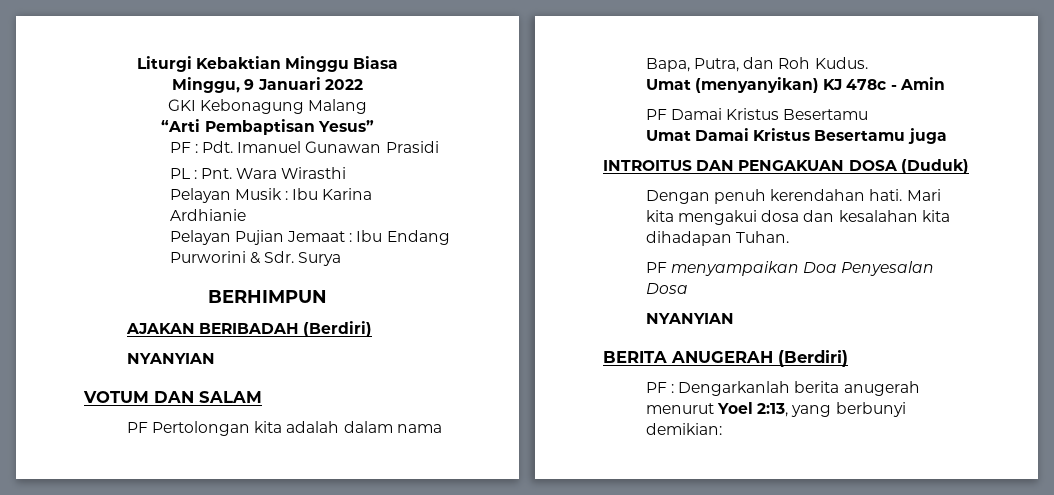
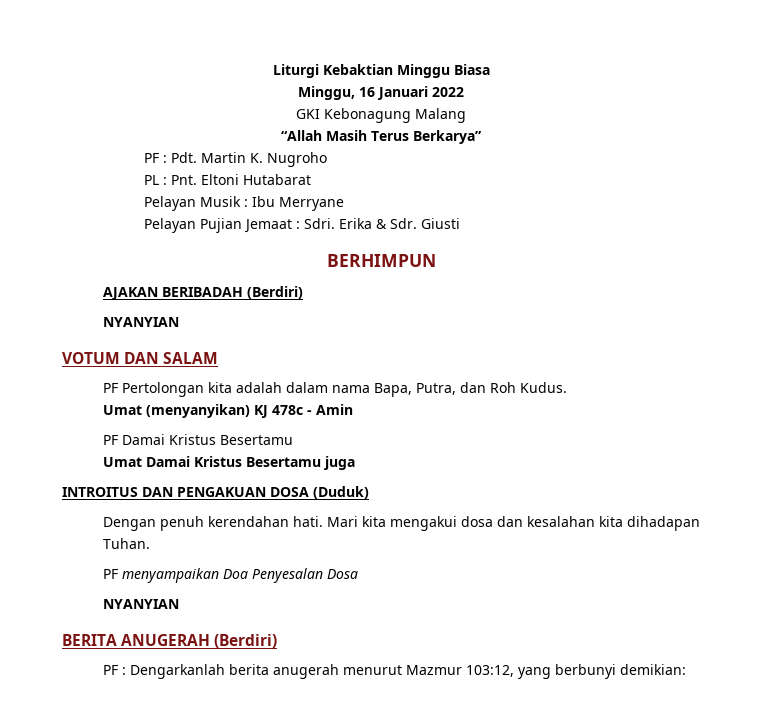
[244,79,255,90] 9 -> [359,87,375,97] 16
[161,119,374,135] “Arti Pembaptisan Yesus” -> [281,130,482,144] “Allah Masih Terus Berkarya”
[237,141,439,153] Imanuel Gunawan Prasidi -> [200,152,327,167] Martin K. Nugroho
[236,167,347,179] Wara Wirasthi -> [200,174,311,185] Eltoni Hutabarat
[322,188,373,200] [169,209,246,221] Karina Ardhianie -> [278,197,344,211] Merryane
[356,230,450,245] [169,251,246,263] Ibu Endang Purworini -> [303,218,372,229] Sdri. Erika
[298,252,342,266] Surya -> [420,218,460,229] Giusti
[717,402,789,417] Yoel 2:13, -> [405,665,514,677] Mazmur 103:12,

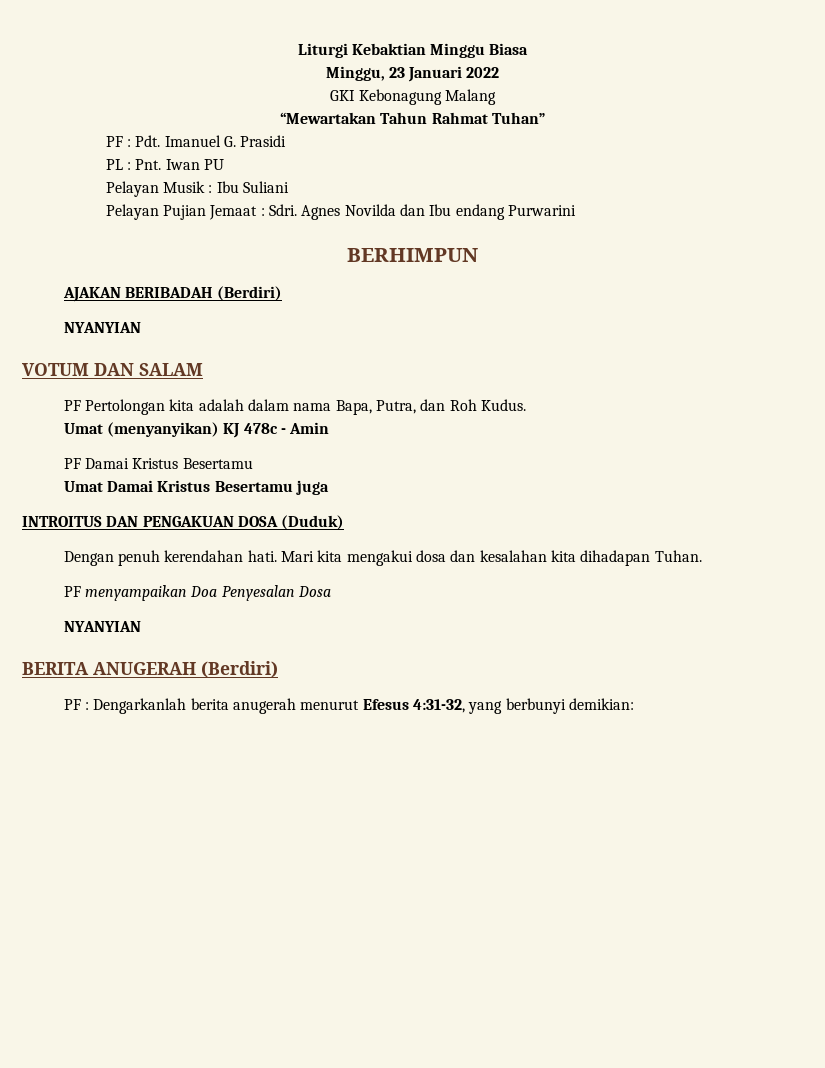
[359,87,375,97] 16 -> [388,67,405,78] 23
[281,130,482,144] “Allah Masih Terus Berkarya” -> [280,112,545,124] “Mewartakan Tahun Rahmat Tuhan”
[200,152,327,167] Martin K. Nugroho -> [164,135,287,147] Imanuel G. Prasidi
[200,174,311,185] Eltoni Hutabarat -> [165,159,224,170] Iwan PU
[278,197,344,211] Merryane -> [242,181,289,193] Suliani
[338,218,460,229] Erika & Sdr. Giusti -> [301,204,576,220] Agnes Novilda dan Ibu endang Purwarini
[405,665,514,677] Mazmur 103:12, -> [362,699,466,713] Efesus 4:31-32,

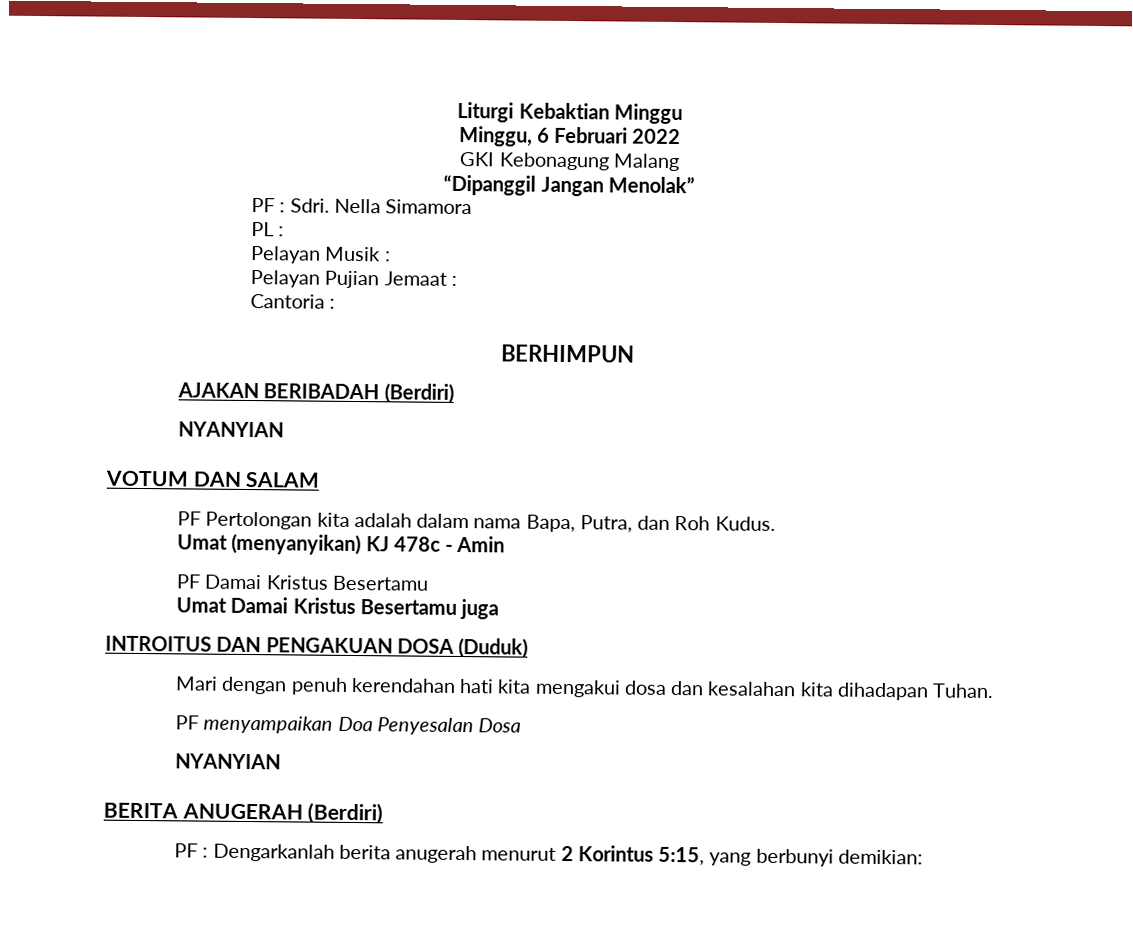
[489,43,529,55] Biasa -> (683, 114) none
[388,66,463,82] 23 Januari -> [536,126,629,144] 6 Februari
[280,112,545,124] [105,135,287,147] “Mewartakan Tahun Rahmat Tuhan” // PF : Pdt. Imanuel G. Prasidi -> [443,174,695,197] [250,198,473,215] “Dipanggil Jangan Menolak” // PF : Sdri. Nella Simamora
[135,159,224,170] Pnt. Iwan PU -> (285, 231) none
[216,181,289,193] Ibu Suliani -> (391, 256) none
[268,204,576,220] Sdri. Agnes Novilda dan Ibu endang Purwarini -> [249,294,336,309] // Cantoria :
[63,550,315,566] Dengan penuh kerendahan hati. Mari -> [174,676,495,695] Mari dengan penuh kerendahan hati
[362,699,466,713] Efesus 4:31-32, -> [560,845,706,866] 2 Korintus 5:15,

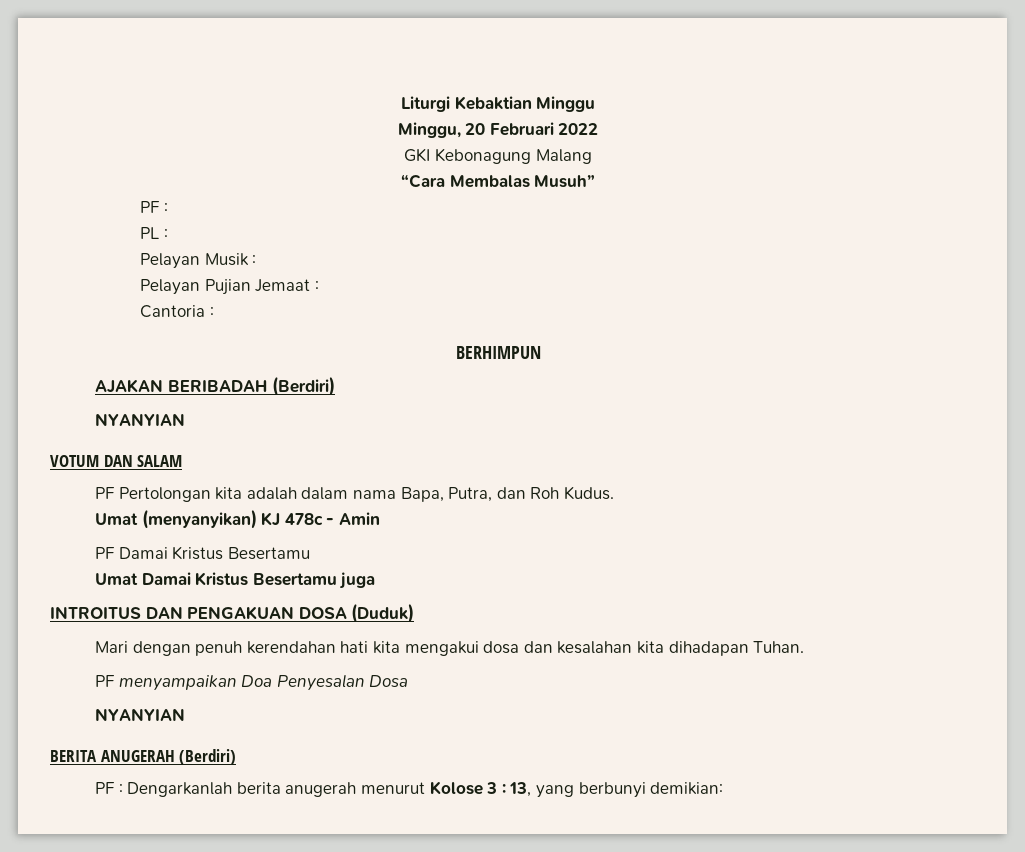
[536,127,550,143] 6 -> [465,123,486,135] 20
[443,174,695,197] [250,198,473,215] “Dipanggil Jangan Menolak” // PF : Sdri. Nella Simamora -> [400,174,596,188] [140,201,168,213] “Cara Membalas Musuh” // PF :
[560,845,706,866] 2 Korintus 5:15, -> [429,781,532,797] Kolose 3 : 13,

